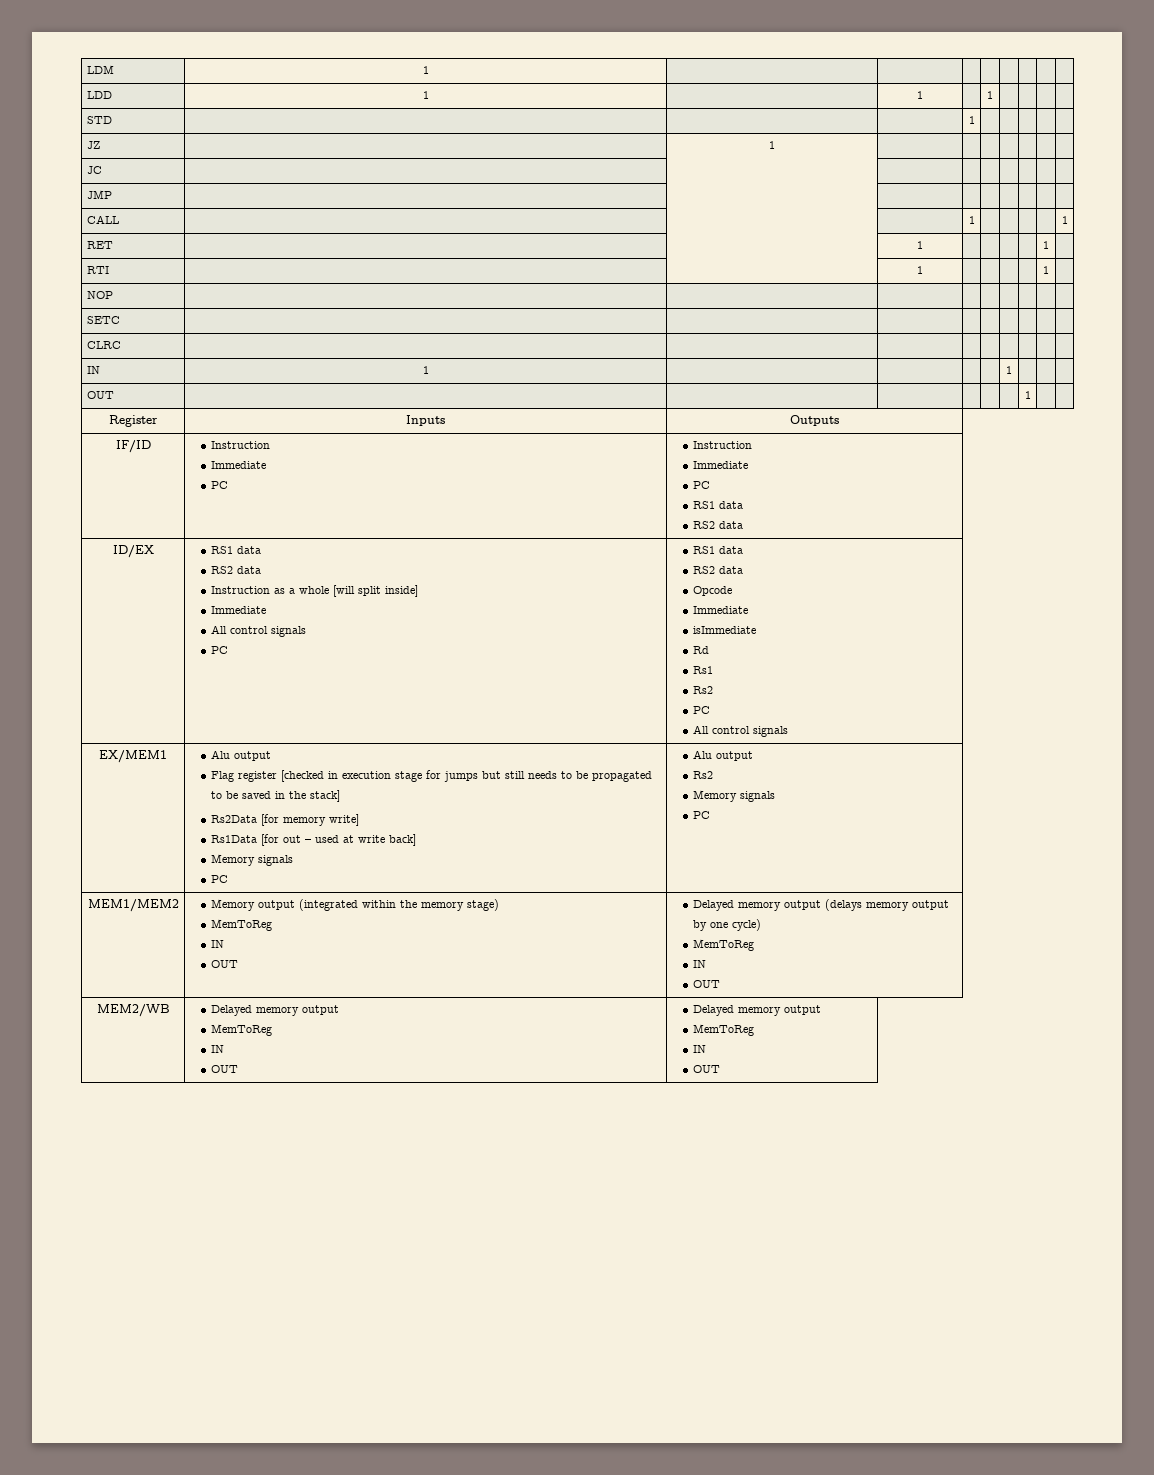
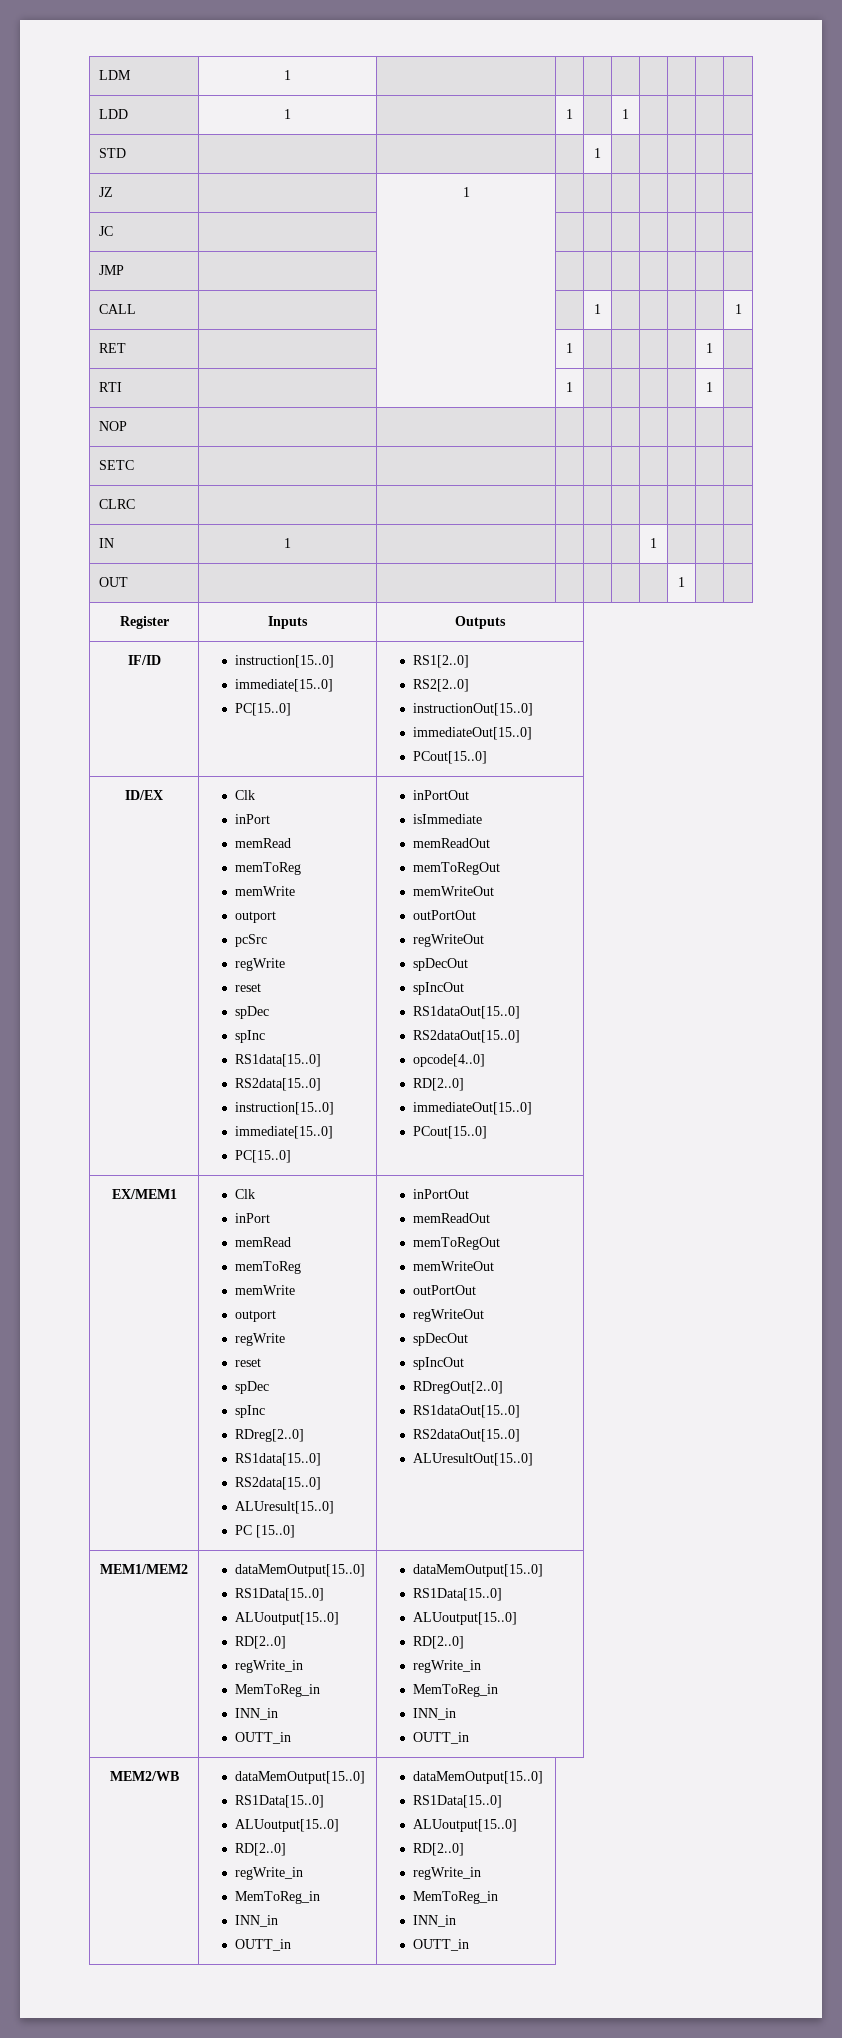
[211,441,271,449] [211,461,267,469] [211,481,229,489] [693,441,753,449] [693,461,749,469] [693,481,711,489] [693,501,744,509] [693,521,744,529] [112,545,154,558] [211,546,262,554] [211,566,262,574] [211,585,419,597] [211,606,267,614] [211,625,307,637] [211,646,229,654] [693,546,744,554] [693,566,744,574] [693,586,733,596] [693,606,749,614] [693,626,757,634] [693,646,710,654] [693,666,714,674] [693,686,714,694] [693,706,711,714] [693,725,789,737] [99,750,167,763] [211,750,272,761] [211,770,653,782] [211,790,341,802] [211,814,360,826] [211,834,417,846] [211,854,294,866] [211,875,229,883] [693,750,754,761] [693,771,714,779] [693,790,776,802] [693,811,711,819] [87,899,179,912] [211,899,500,911] [211,919,273,931] [211,940,225,948] [211,960,239,968] [693,899,950,911] [693,919,762,931] [693,939,755,951] [693,960,707,968] [693,980,721,988] [96,1004,170,1017] [211,1005,340,1016] [211,1024,273,1036] [211,1045,225,1053] [211,1065,239,1073] [693,1005,822,1016] [693,1024,755,1036] [693,1045,707,1053] [693,1065,721,1073] Instruction // Immediate // PC | Instruction // Immediate // PC // RS1 data // RS2 data // ID/EX | RS1 data // RS2 data // Instruction as a whole [will split inside] // Immediate // All control signals // PC | RS1 data // RS2 data // Opcode // Immediate // isImmediate // Rd // Rs1 // Rs2 // PC // All control signals // EX/MEM1 | Alu output // Flag register [checked in execution stage for jumps but still needs to be propagated to be saved in the stack] // Rs2Data [for memory write] // Rs1Data [for out – used at write back] // Memory signals // PC | Alu output // Rs2 // Memory signals // PC // MEM1/MEM2 | Memory output (integrated within the memory stage) // MemToReg // IN // OUT | Delayed memory output (delays memory output by one cycle) // MemToReg // IN // OUT // MEM2/WB | Delayed memory output // MemToReg // IN // OUT | Delayed memory output // MemToReg // IN // OUT -> [235,655,335,668] [235,679,334,692] [235,703,292,716] [413,655,470,668] [413,679,470,692] [413,703,534,716] [413,727,533,740] [413,751,488,764] [125,790,163,800] [235,790,256,800] [235,814,271,824] [235,838,292,848] [235,862,302,875] [235,886,296,896] [235,911,277,923] [235,934,268,947] [235,958,286,971] [235,983,262,992] [235,1006,270,1019] [235,1030,266,1043] [235,1054,322,1067] [235,1078,322,1091] [235,1102,335,1115] [235,1126,334,1139] [235,1150,292,1163] [413,790,470,800] [413,814,483,824] [413,838,491,848] [413,862,501,875] [413,886,495,896] [413,910,477,920] [413,934,485,947] [413,958,469,971] [413,982,465,995] [413,1006,521,1019] [413,1030,521,1043] [413,1054,486,1067] [413,1078,465,1091] [413,1102,533,1115] [413,1126,488,1139] [111,1189,177,1199] [235,1189,256,1199] [235,1213,271,1223] [235,1237,292,1247] [235,1261,302,1274] [235,1285,296,1295] [235,1310,277,1322] [235,1333,286,1346] [235,1358,262,1367] [235,1381,270,1394] [235,1405,266,1418] [235,1429,305,1442] [235,1453,322,1466] [235,1477,322,1490] [235,1501,335,1514] [235,1525,296,1538] [413,1189,470,1199] [413,1213,491,1223] [413,1237,501,1250] [413,1261,495,1271] [413,1285,477,1295] [413,1309,485,1322] [413,1333,469,1346] [413,1357,465,1370] [413,1381,504,1394] [413,1405,521,1418] [413,1429,521,1442] [413,1453,534,1466] [100,1564,188,1574] [235,1564,366,1577] [235,1588,325,1601] [235,1612,340,1625] [235,1636,287,1649] [235,1660,304,1673] [235,1684,321,1697] [235,1708,279,1720] [235,1732,292,1744] [413,1564,544,1577] [413,1588,503,1601] [413,1612,518,1625] [413,1636,465,1649] [413,1660,482,1673] [413,1684,499,1697] [413,1708,457,1720] [413,1732,470,1744] [109,1771,179,1781] [235,1771,366,1784] [235,1795,325,1808] [235,1819,340,1832] [235,1843,287,1856] [235,1867,304,1880] [235,1891,321,1904] [235,1915,279,1927] [235,1939,292,1951] [413,1771,544,1784] [413,1795,503,1808] [413,1819,518,1832] [413,1843,465,1856] [413,1867,482,1880] [413,1891,499,1904] [413,1915,457,1927] [413,1939,470,1951] instruction[15..0] // immediate[15..0] // PC[15..0] | RS1[2..0] // RS2[2..0] // instructionOut[15..0] // immediateOut[15..0] // PCout[15..0] // ID/EX | Clk // inPort // memRead // memToReg // memWrite // outport // pcSrc // regWrite // reset // spDec // spInc // RS1data[15..0] // RS2data[15..0] // instruction[15..0] // immediate[15..0] // PC[15..0] | inPortOut // isImmediate // memReadOut // memToRegOut // memWriteOut // outPortOut // regWriteOut // spDecOut // spIncOut // RS1dataOut[15..0] // RS2dataOut[15..0] // opcode[4..0] // RD[2..0] // immediateOut[15..0] // PCout[15..0] // EX/MEM1 | Clk // inPort // memRead // memToReg // memWrite // outport // regWrite // reset // spDec // spInc // RDreg[2..0] // RS1data[15..0] // RS2data[15..0] // ALUresult[15..0] // PC [15..0] | inPortOut // memReadOut // memToRegOut // memWriteOut // outPortOut // regWriteOut // spDecOut // spIncOut // RDregOut[2..0] // RS1dataOut[15..0] // RS2dataOut[15..0] // ALUresultOut[15..0] // MEM1/MEM2 | dataMemOutput[15..0] // RS1Data[15..0] // ALUoutput[15..0] // RD[2..0] // regWrite_in // MemToReg_in // INN_in // OUTT_in | dataMemOutput[15..0] // RS1Data[15..0] // ALUoutput[15..0] // RD[2..0] // regWrite_in // MemToReg_in // INN_in // OUTT_in // MEM2/WB | dataMemOutput[15..0] // RS1Data[15..0] // ALUoutput[15..0] // RD[2..0] // regWrite_in // MemToReg_in // INN_in // OUTT_in | dataMemOutput[15..0] // RS1Data[15..0] // ALUoutput[15..0] // RD[2..0] // regWrite_in // MemToReg_in // INN_in // OUTT_in

